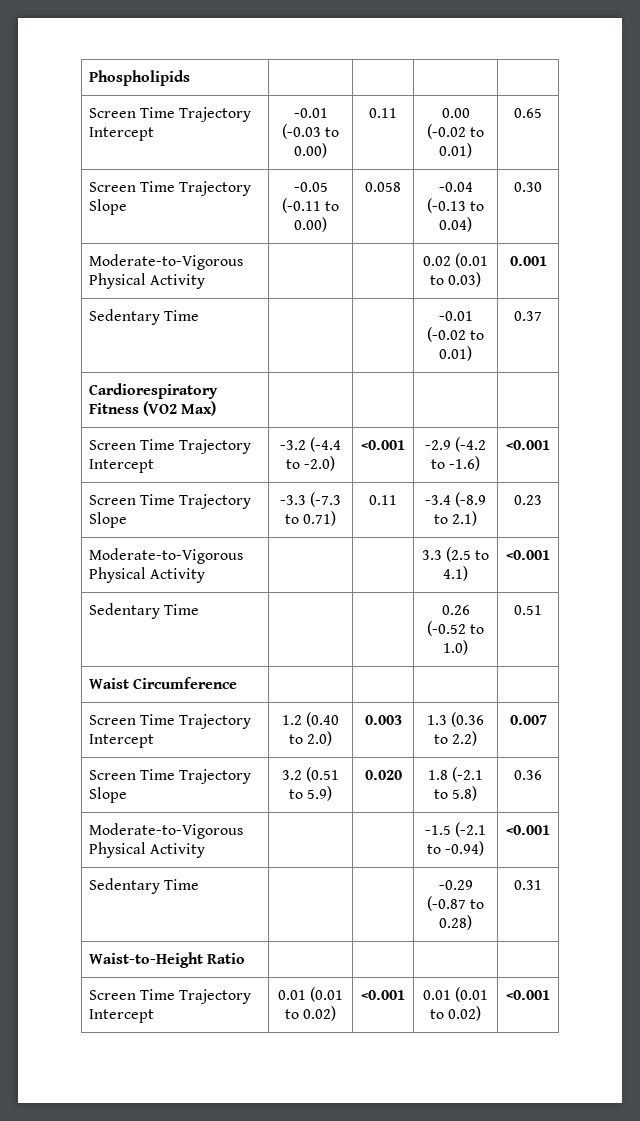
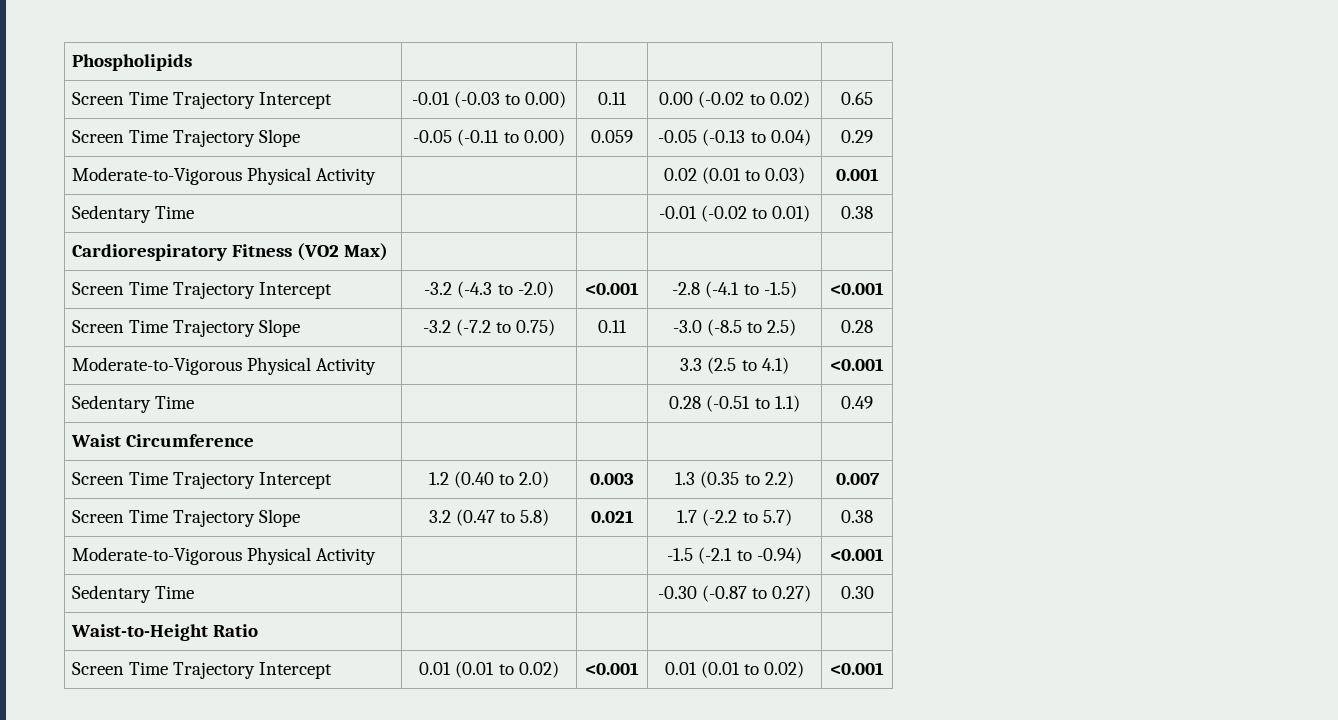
[439,143,472,158] 0.01) -> [769,91,810,108] 0.02)
[365,182,401,192] [438,182,473,192] 0.058 | -0.04 -> [591,130,633,143] [658,130,698,143] 0.059 | -0.05
[514,182,542,192] 0.30 -> [841,130,873,143] 0.29
[514,311,542,321] 0.37 -> [841,206,873,219] 0.38
[310,437,342,452] (-4.4 -> [457,281,493,298] (-4.3
[424,437,487,452] [430,456,481,471] -2.9 (-4.2 to -1.6) -> [672,281,797,298] -2.8 (-4.1 to -1.5)
[279,492,342,507] [284,511,337,526] [369,495,397,505] [424,492,487,507] [433,511,478,526] [514,495,542,505] -3.3 (-7.3 to 0.71) | 0.11 | -3.4 (-8.9 to 2.1) | 0.23 -> [422,319,556,336] [598,320,627,333] [672,319,797,336] [841,320,873,333] -3.2 (-7.2 to 0.75) | 0.11 | -3.0 (-8.5 to 2.5) | 0.28
[441,605,470,615] [426,621,485,636] [443,640,468,655] [514,605,542,615] 0.26 (-0.52 to 1.0) | 0.51 -> [669,395,800,412] [841,396,873,409] 0.28 (-0.51 to 1.1) | 0.49
[451,712,485,727] (0.36 -> [700,471,740,488] (0.35
[306,767,340,782] [288,786,333,801] [364,770,402,780] [427,767,484,782] [433,786,478,801] [514,770,542,780] (0.51 to 5.9) | 0.020 | 1.8 (-2.1 to 5.8) | 0.36 -> [455,509,550,526] [590,510,634,523] [677,509,792,526] [841,510,873,523] (0.47 to 5.8) | 0.021 | 1.7 (-2.2 to 5.7) | 0.38
[438,880,473,890] -0.29 -> [657,586,697,599] -0.30
[439,915,472,930] [514,880,542,890] 0.28) | 0.31 -> [772,585,812,602] [840,586,874,599] 0.27) | 0.30

